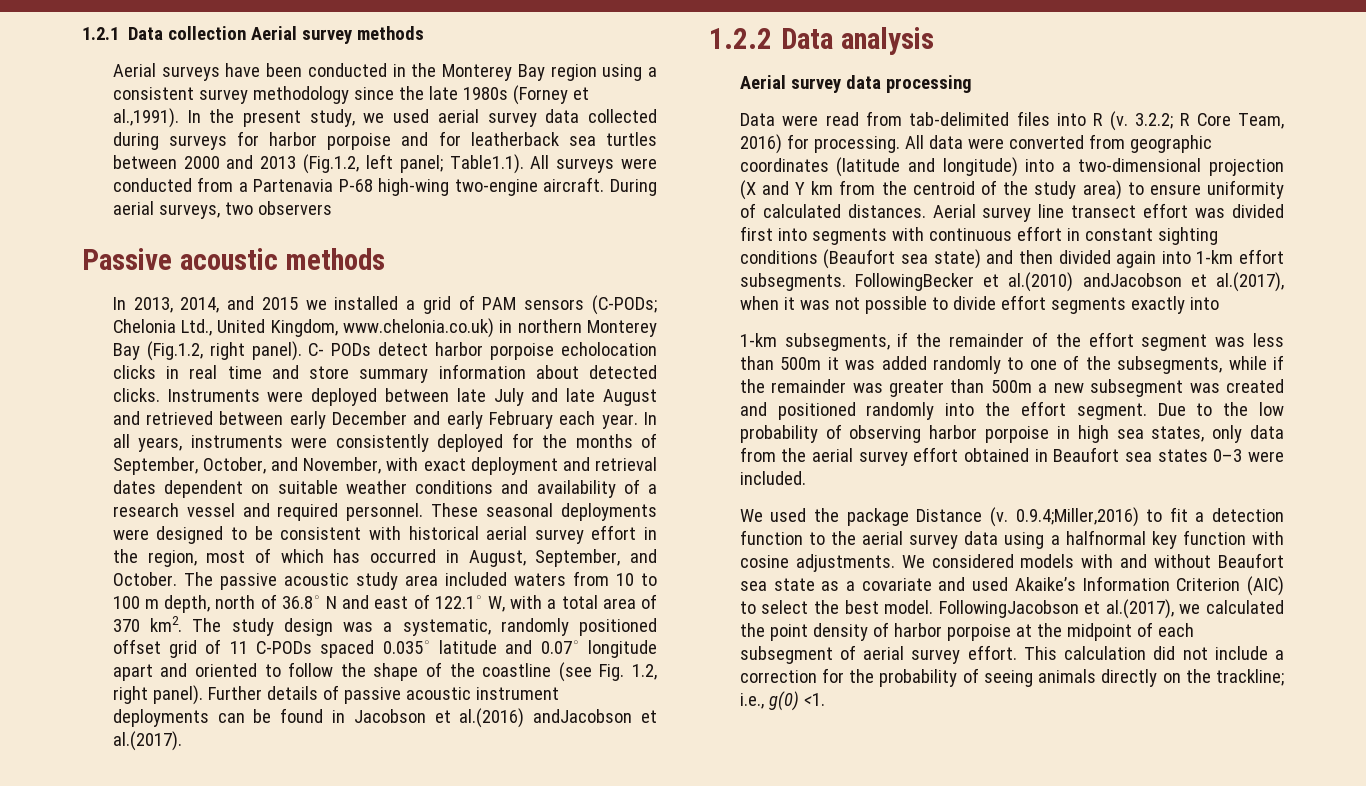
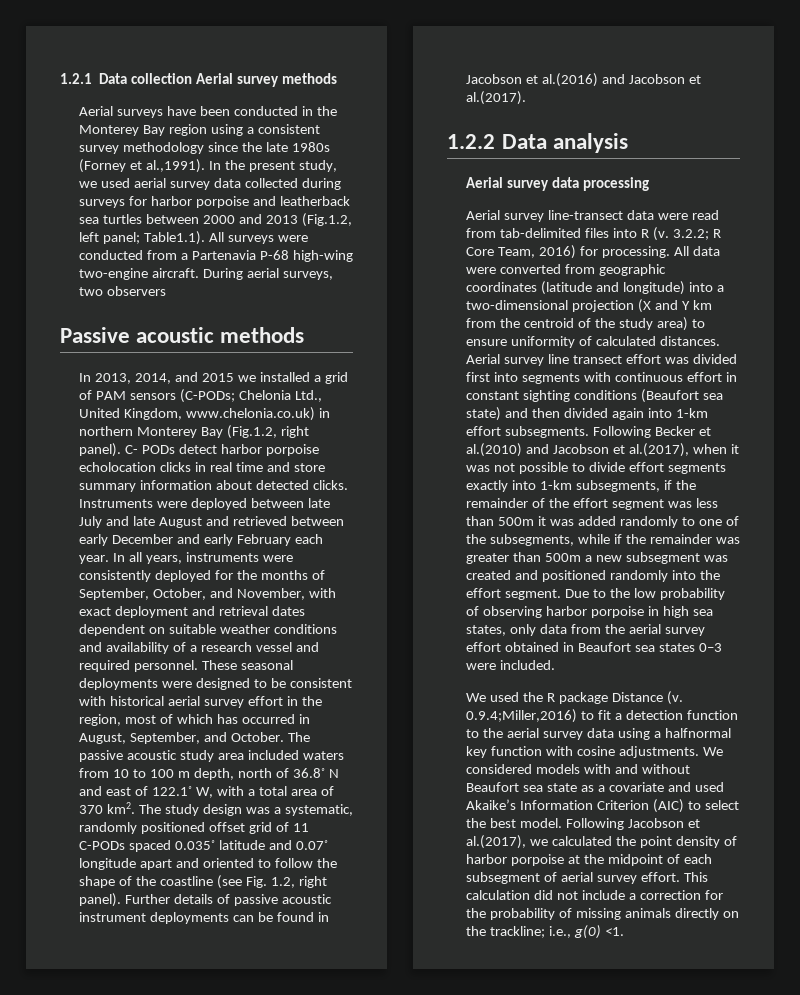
[438,131,461,146] for -> (277, 201) none
[533,709,633,723] andJacobson -> [602,74,686,84] and Jacobson
[739,113,775,126] Data -> [466,210,655,222] Aerial survey line-transect data
[855,272,1182,292] FollowingBecker et al.(2010) andJacobson -> [593,426,712,438] [466,443,610,457] Following Becker et al.(2010) and Jacobson
(1219, 303) // -> (537, 485) none
(840, 515) none -> [547,693,556,702] R
[938,600,1079,618] FollowingJacobson -> [566,818,685,830] Following Jacobson
[983,670,1033,687] seeing -> [576,908,622,920] missing

